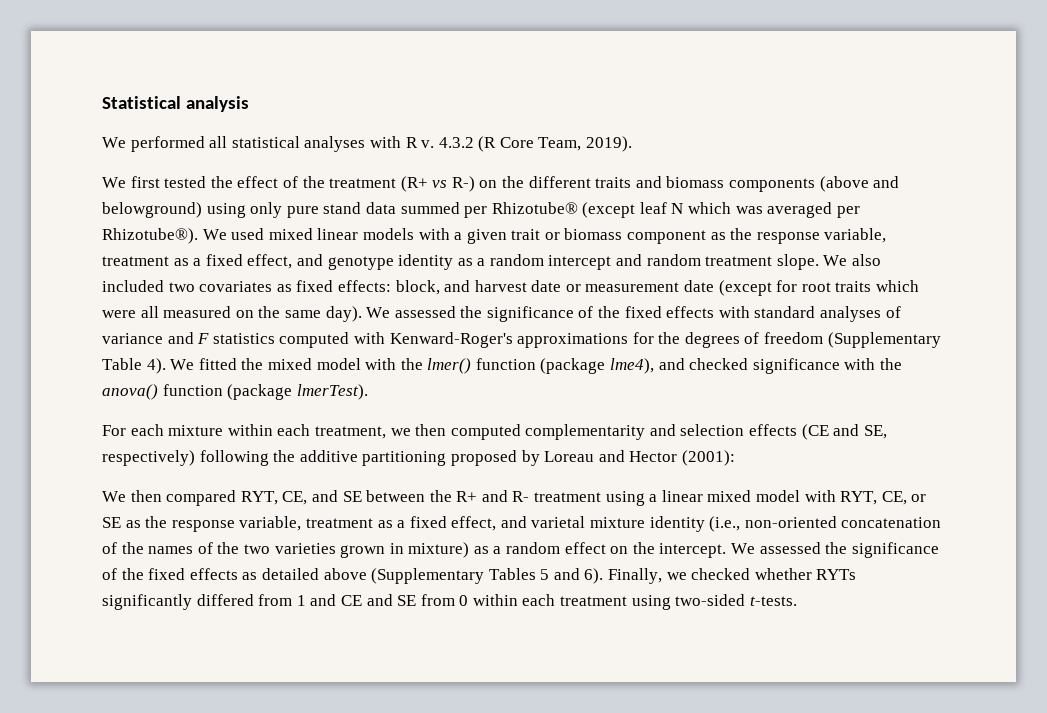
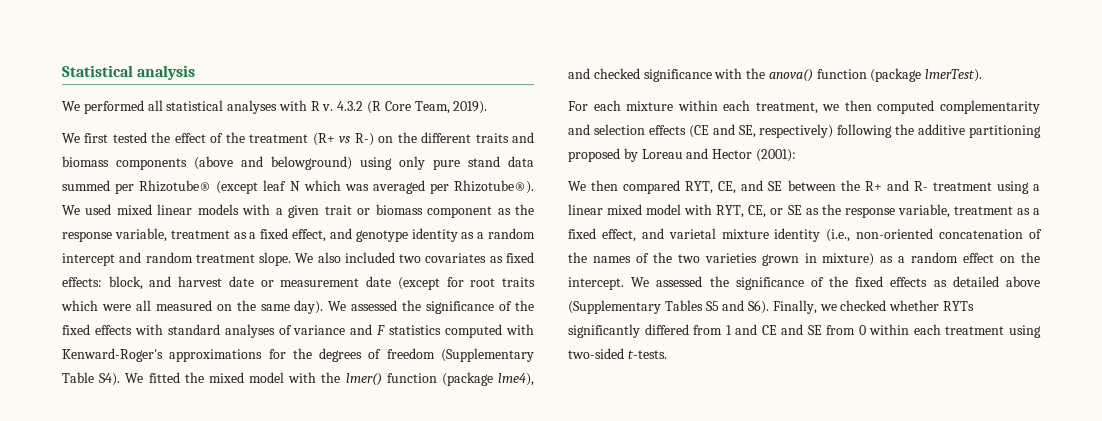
[146,358,166,374] 4). -> [99,373,121,386] S4).
[540,568,604,584] 5 and 6). -> [705,300,770,314] S5 and S6).

